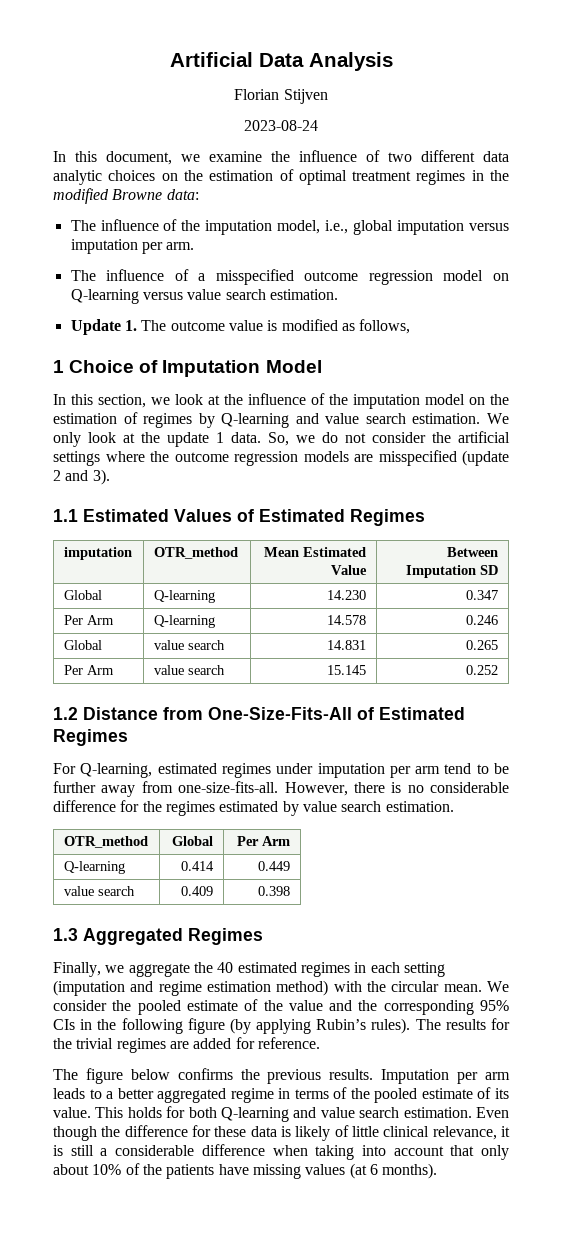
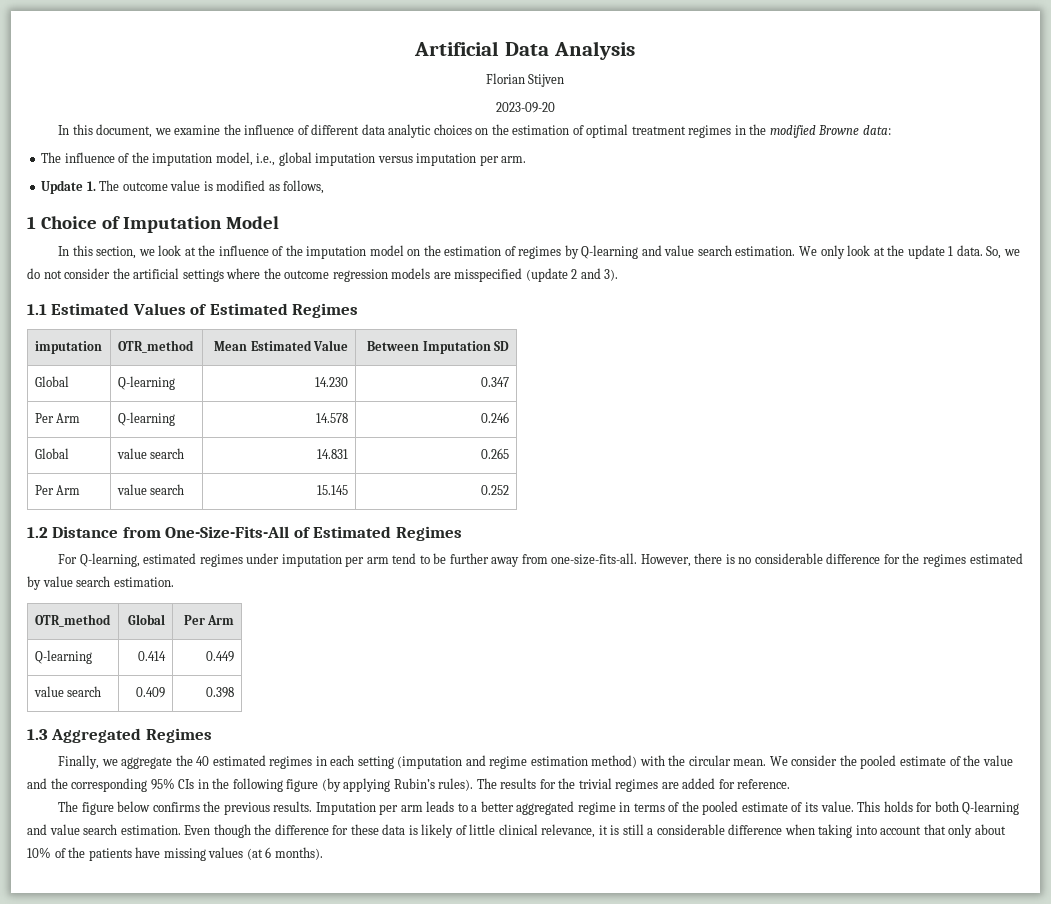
[244,120,318,131] 2023-08-24 -> [495,102,555,113] 2023-09-20
[388,152,412,162] two -> (309, 130) none
[70,269,510,285] [70,289,338,304] // The influence of a misspecified outcome regression model on Q-learning versus value search estimation. -> (527, 159) none

